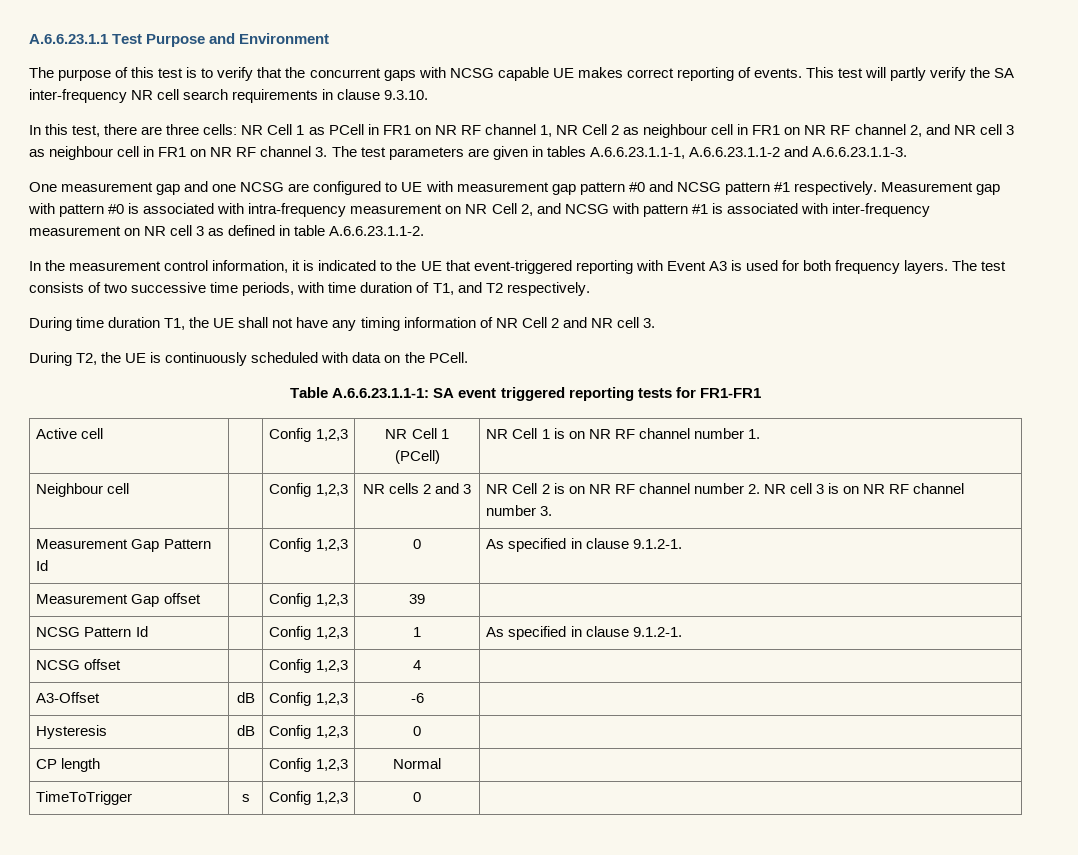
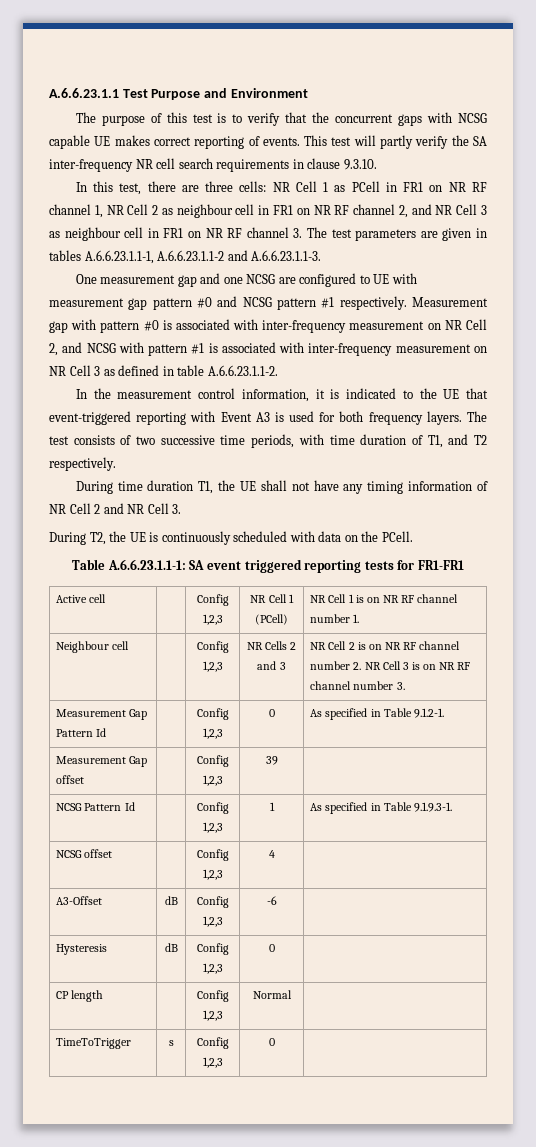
[979,124,1002,135] cell -> [456,204,478,215] Cell
[248,203,347,217] intra-frequency -> [262,320,347,333] inter-frequency
[170,225,193,236] cell -> [69,365,91,376] Cell
[616,317,639,328] cell -> [147,503,169,514] Cell
[388,483,419,494] cells -> [265,641,287,650] Cells
[789,483,812,494] cell -> [382,661,401,670] Cell
[585,538,629,549] clause -> [383,708,412,717] Table
[585,626,682,637] clause 9.1.2-1. -> [383,802,452,812] Table 9.1.9.3-1.

